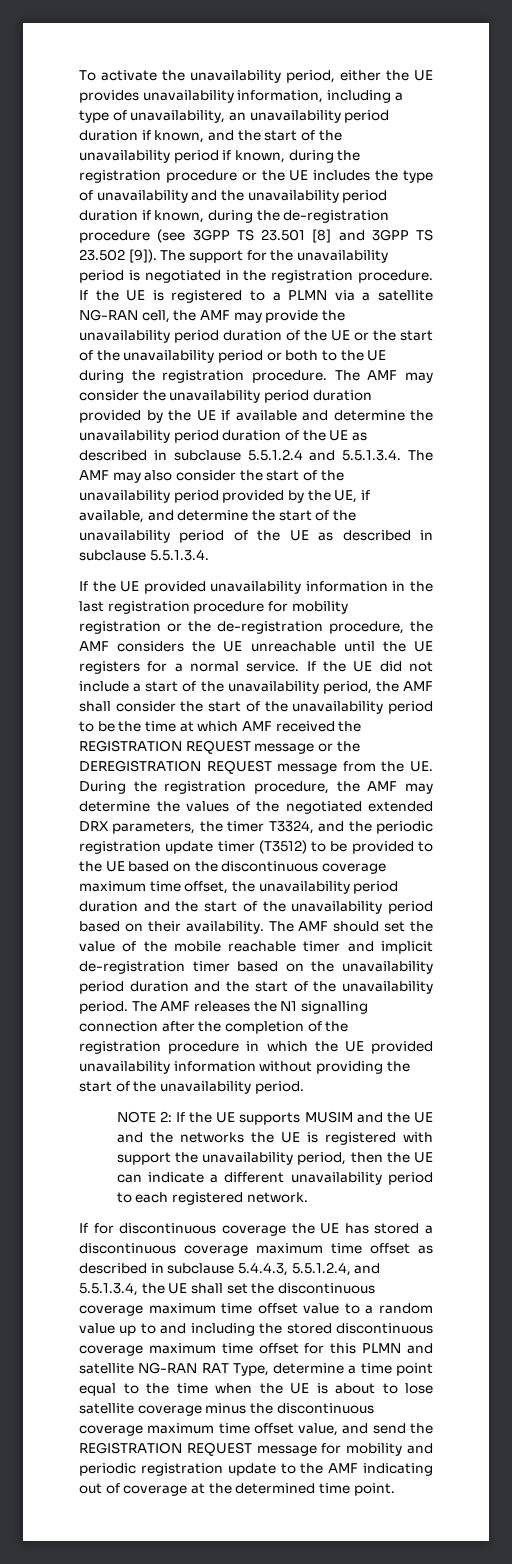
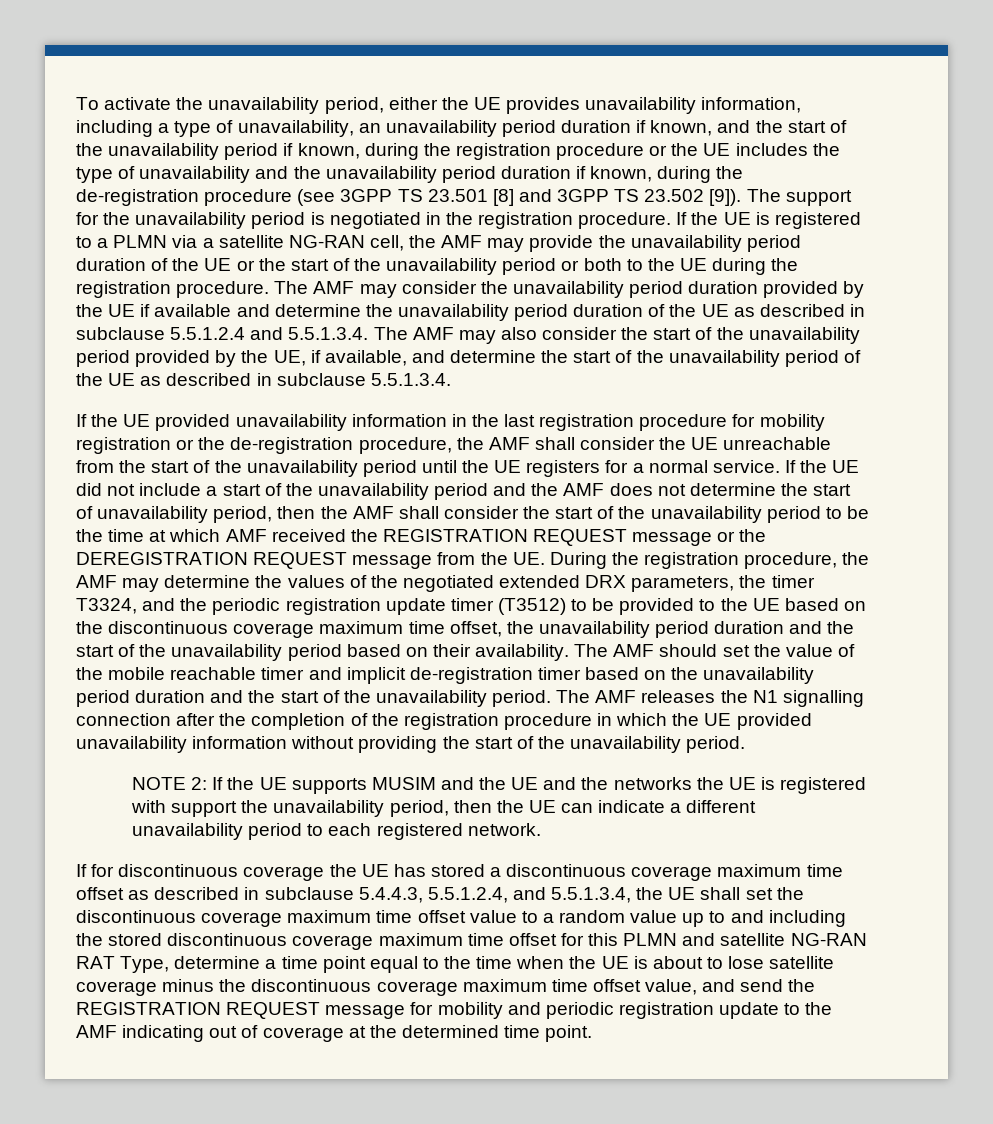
[117,641,185,652] considers -> [534,437,656,450] shall consider
(336, 646) none -> [76,460,417,477] from the start of the unavailability period
[322,681,372,694] period, -> [434,483,852,500] [76,506,316,523] period and the AMF does not determine the start of unavailability period, then

